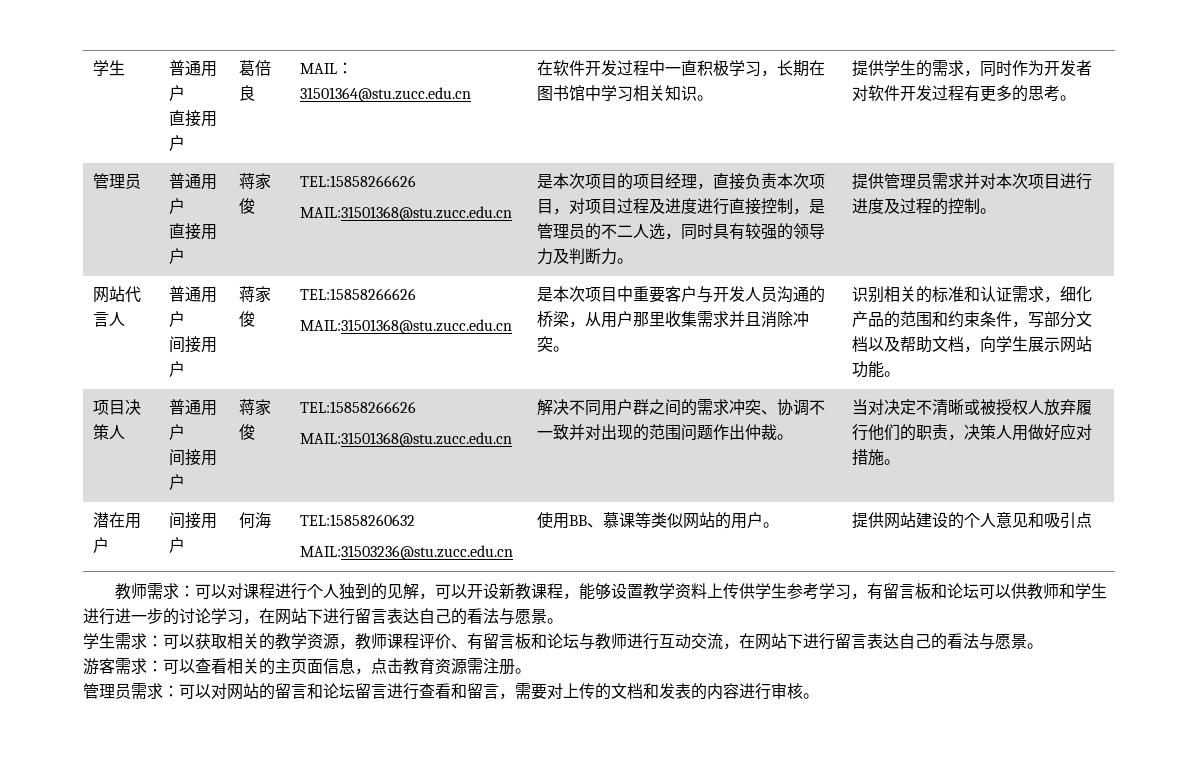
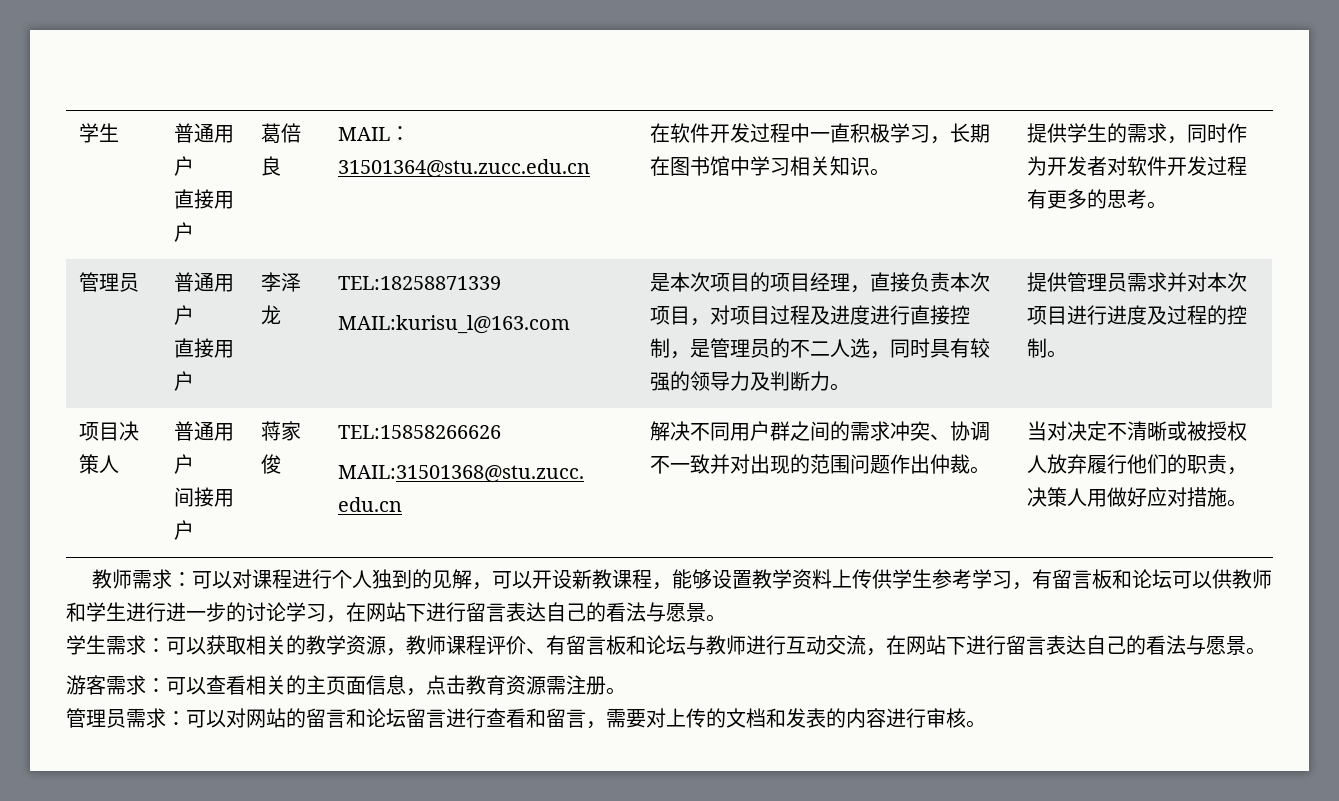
[239,173,272,190] [239,198,256,214] [300,175,417,187] [300,206,513,221] 蒋家俊 | TEL:15858266626 // MAIL:31501368@stu.zucc.edu.cn -> [261,272,302,292] [261,305,282,325] [338,276,502,290] [338,315,571,334] 李泽龙 | TEL:18258871339 // MAIL:kurisu_l@163.com
[93,286,142,303] [93,312,126,327] [169,286,218,303] [169,311,186,327] [169,336,218,353] [169,361,186,377] [239,286,272,303] [239,311,256,327] [300,288,417,300] [300,319,513,334] [537,286,826,303] [537,311,810,328] [537,336,570,352] [852,286,1093,303] [852,311,1093,328] [852,336,1093,353] [852,361,901,378] // 网站代言人 | 普通用户 // 间接用户 | 蒋家俊 | TEL:15858266626 // MAIL:31501368@stu.zucc.edu.cn | 是本次项目中重要客户与开发人员沟通的桥梁，从用户那里收集需求并且消除冲突。 | 识别相关的标准和认证需求，细化产品的范围和约束条件，写部分文档以及帮助文档，向学生展示网站功能。 -> (1068, 354) none
[93,512,142,529] [93,537,110,553] [169,512,218,529] [169,537,186,553] [239,512,272,528] [300,514,416,526] [300,545,514,560] [537,512,780,529] [852,512,1093,529] // 潜在用户 | 间接用户 | 何海 | TEL:15858260632 // MAIL:31503236@stu.zucc.edu.cn | 使用BB、慕课等类似网站的用户。 | 提供网站建设的个人意见和吸引点 -> (1248, 503) none

